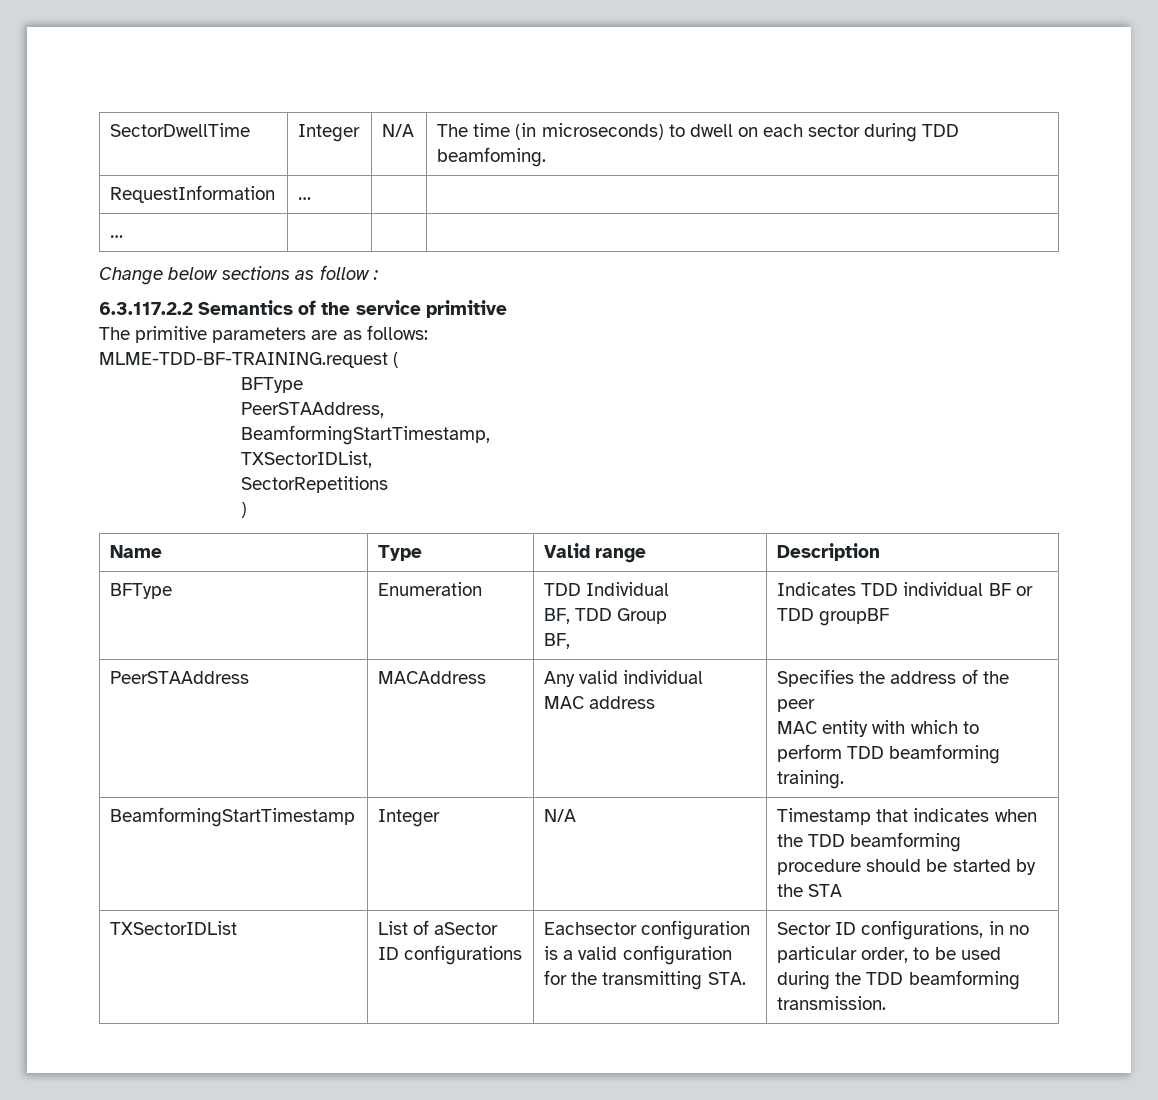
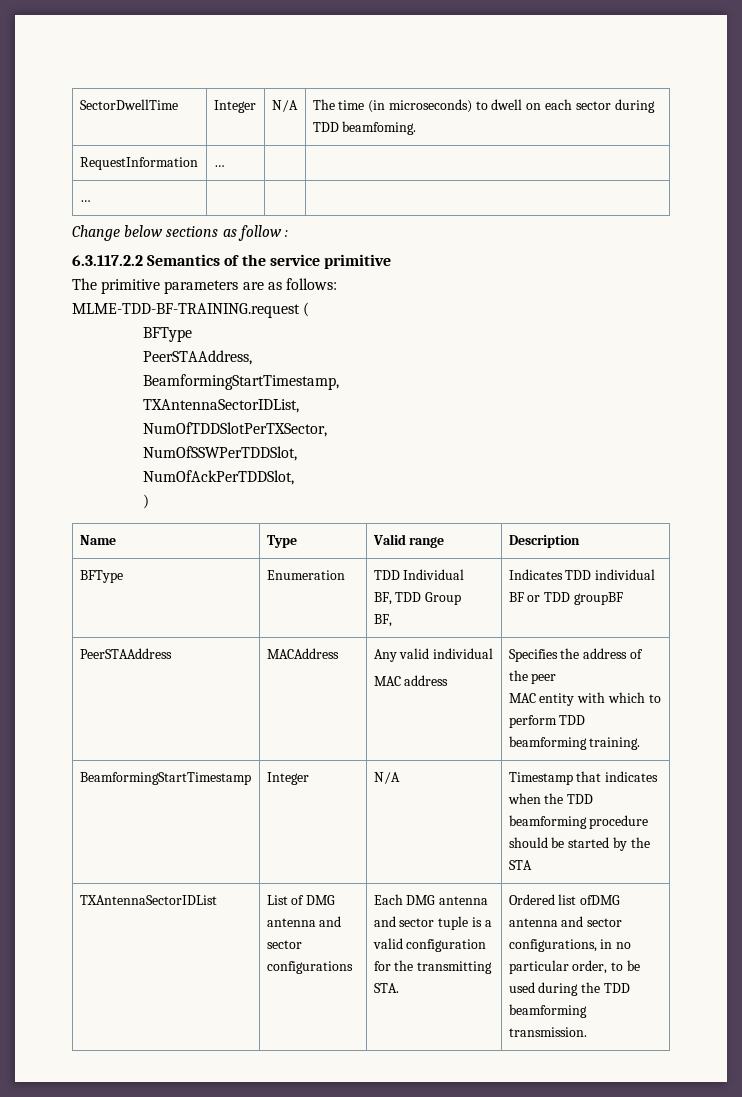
[240,451,372,468] [240,476,388,493] TXSectorIDList, // SectorRepetitions -> [143,399,300,413] [143,422,328,437] [143,446,298,461] [143,470,295,485] TXAntennaSectorIDList, // NumOfTDDSlotPerTXSector, // NumOfSSWPerTDDSlot, // NumOfAckPerTDDSlot,
[110,921,238,935] TXSectorIDList -> [79,895,217,905] TXAntennaSectorIDList
[434,922,499,935] [378,945,523,965] [544,920,751,940] aSector ID configurations | Eachsector configuration -> [306,895,336,905] [266,916,342,927] [266,940,302,949] [266,961,353,974] [373,894,489,905] [373,916,469,930] DMG antenna and sector configurations | Each DMG antenna and sector tuple
[777,922,857,935] Sector ID -> [508,894,621,905] [508,916,623,927] Ordered list ofDMG antenna and sector

